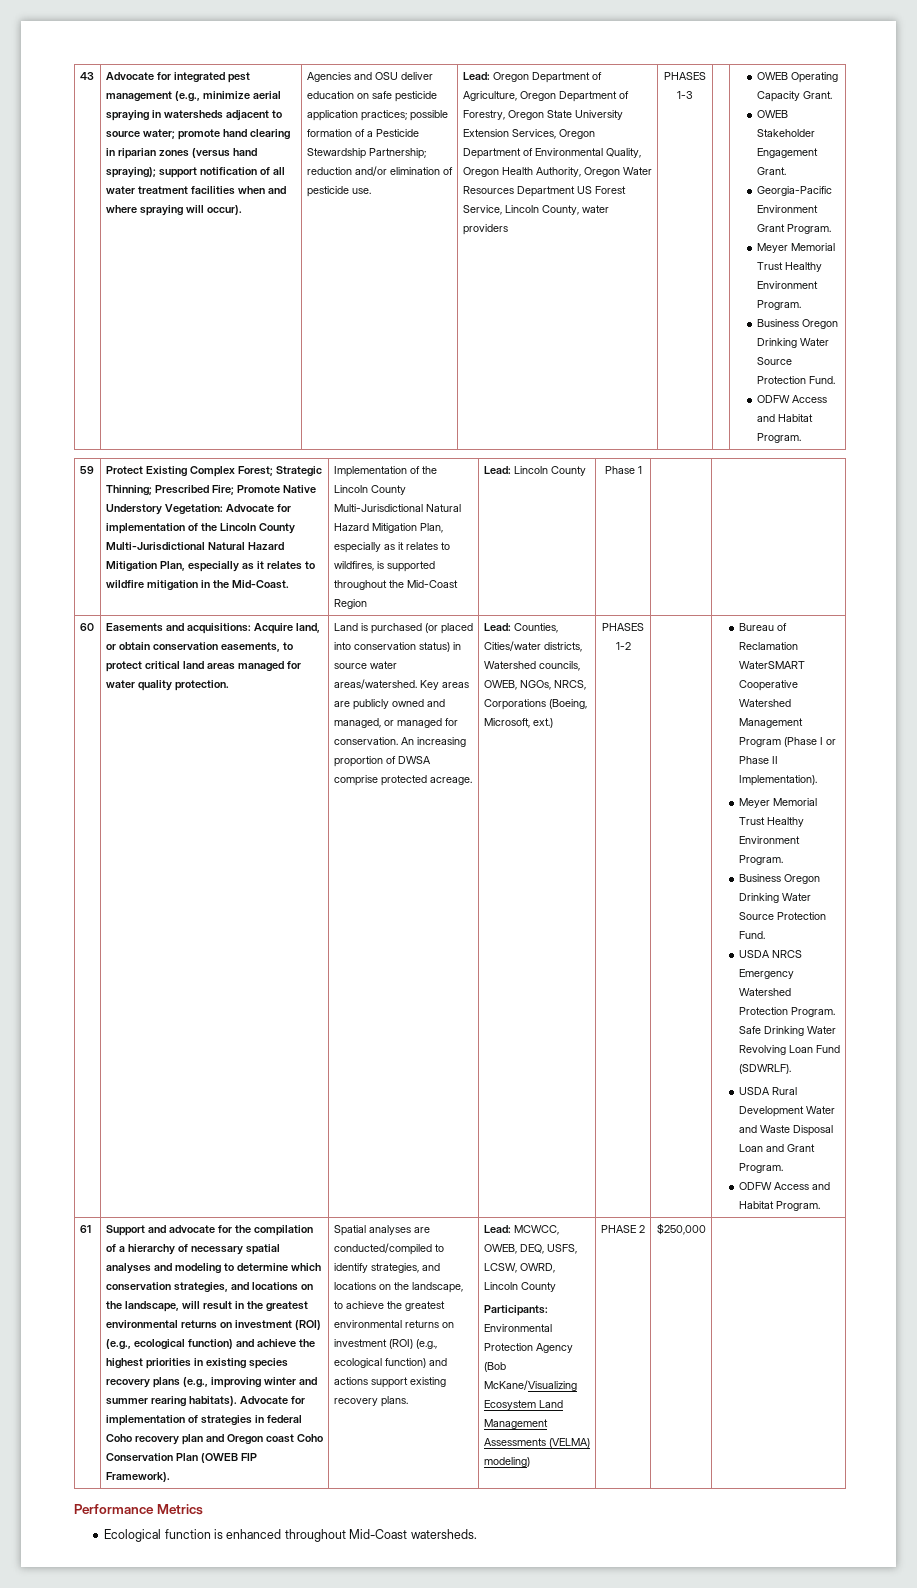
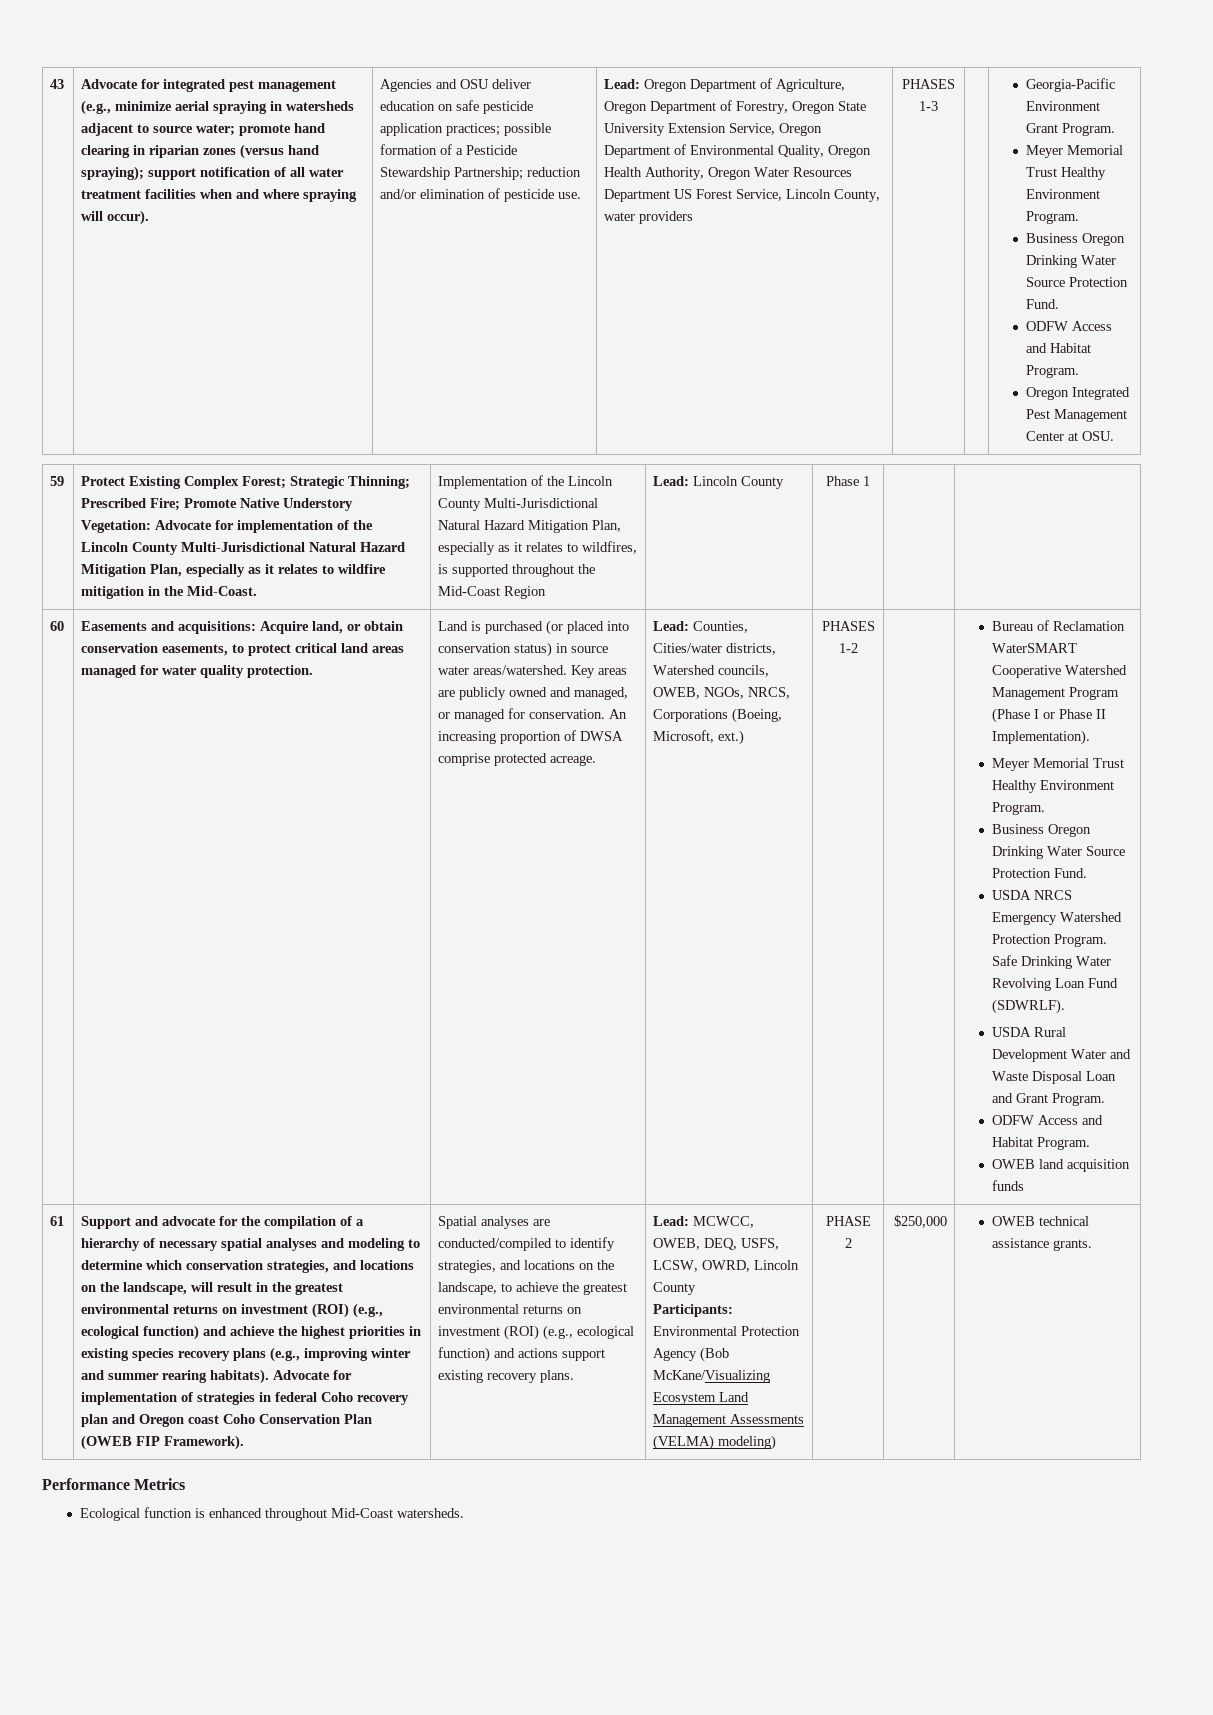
[511,129,556,139] Services, -> [729,123,776,135] Service,
[756,72,838,83] [756,91,832,102] [756,110,788,118] [756,129,815,137] [756,148,818,158] [756,167,786,175] OWEB Operating Capacity Grant. // OWEB Stakeholder Engagement Grant. // -> (938, 106) none
(801, 438) none -> [1025,387,1130,400] [1025,409,1127,422] [1025,431,1114,441] // Oregon Integrated Pest Management Center at OSU.
(820, 1206) none -> [991,1159,1130,1172] [991,1180,1024,1191] // OWEB land acquisition funds
(707, 1229) none -> [991,1216,1089,1226] [991,1238,1092,1251] OWEB technical assistance grants.

